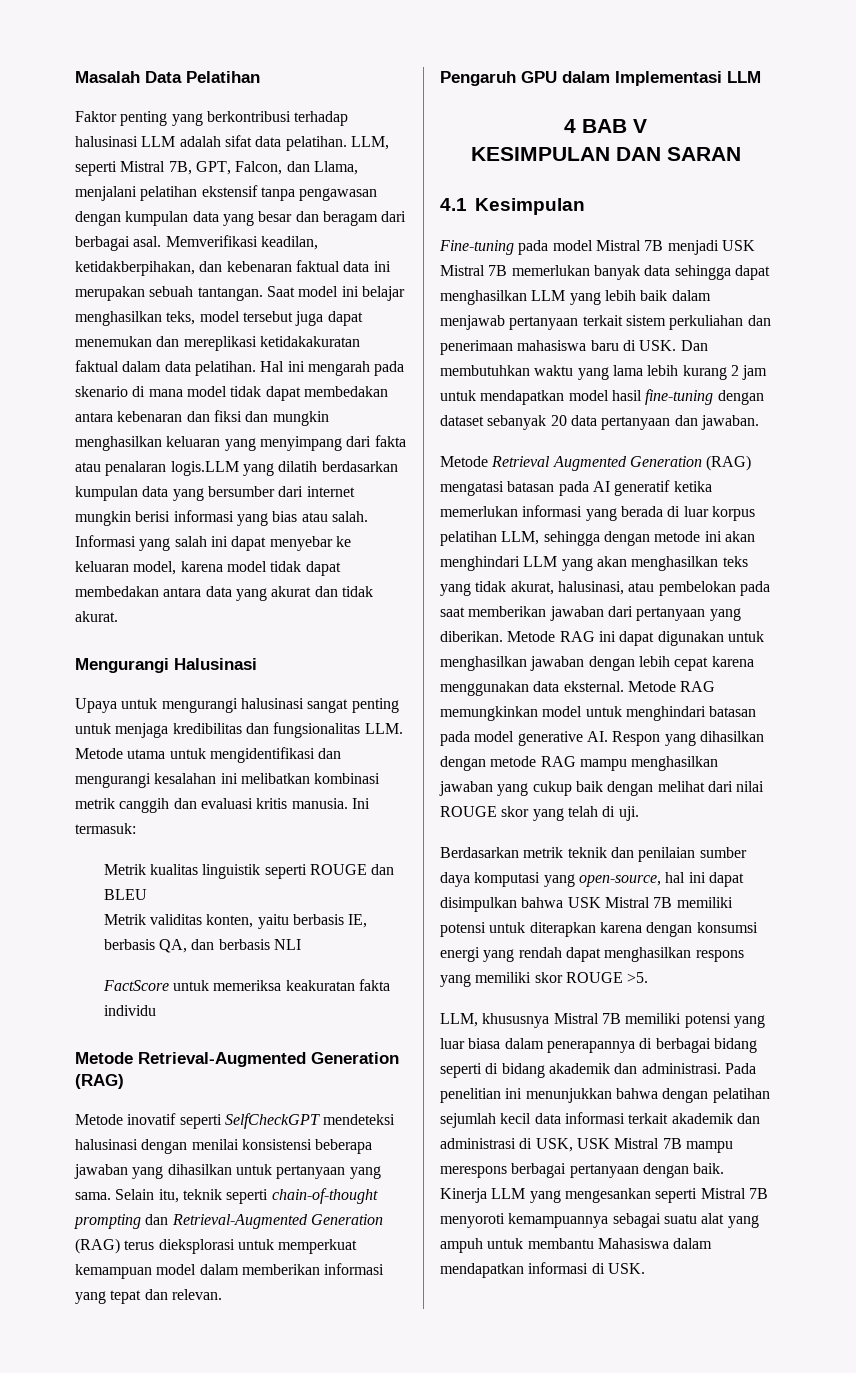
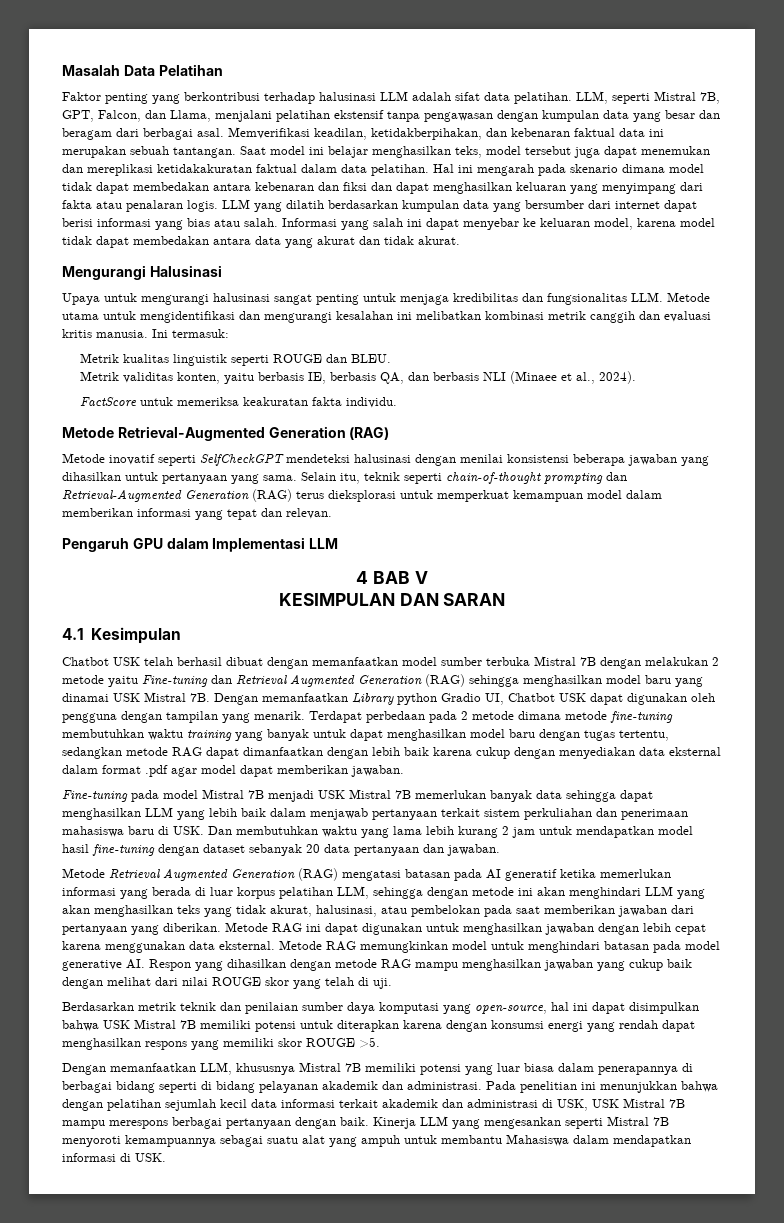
[132,386,183,397] di mana -> [622,164,665,173] dimana
[272,411,329,426] mungkin -> [396,182,429,194] dapat
[170,461,239,476] logis.LLM -> [187,199,250,212] logis. LLM
[75,511,131,526] mungkin -> [664,200,697,212] dapat
[103,889,147,900] BLEU -> [350,354,391,363] BLEU.
(301, 944) none -> [509,371,636,384] (Minaee et al., 2024).
[103,1005,156,1016] individu -> [345,397,397,408] individu.
(585, 206) none -> [62,656,719,669] [62,674,703,687] [62,692,715,705] [62,711,673,723] [62,729,669,741] [62,747,721,759] [62,765,404,777] // Chatbot USK telah berhasil dibuat dengan memanfaatkan model sumber terbuka Mistral 7B dengan melakukan 2 metode yaitu Fine-tuning dan Retrieval Augmented Generation (RAG) sehingga menghasilkan model baru yang dinamai USK Mistral 7B. Dengan memanfaatkan Library python Gradio UI, Chatbot USK dapat digunakan oleh pengguna dengan tampilan yang menarik. Terdapat perbedaan pada 2 metode dimana metode fine-tuning membutuhkan waktu training yang banyak untuk dapat menghasilkan model baru dengan tugas tertentu, sedangkan metode RAG dapat dimanfaatkan dengan lebih baik karena cukup dengan menyediakan data eksternal dalam format .pdf agar model dapat memberikan jawaban.
(649, 977) none -> [62,1063,196,1075] Dengan memanfaatkan
(545, 1070) none -> [259,1081,318,1093] pelayanan

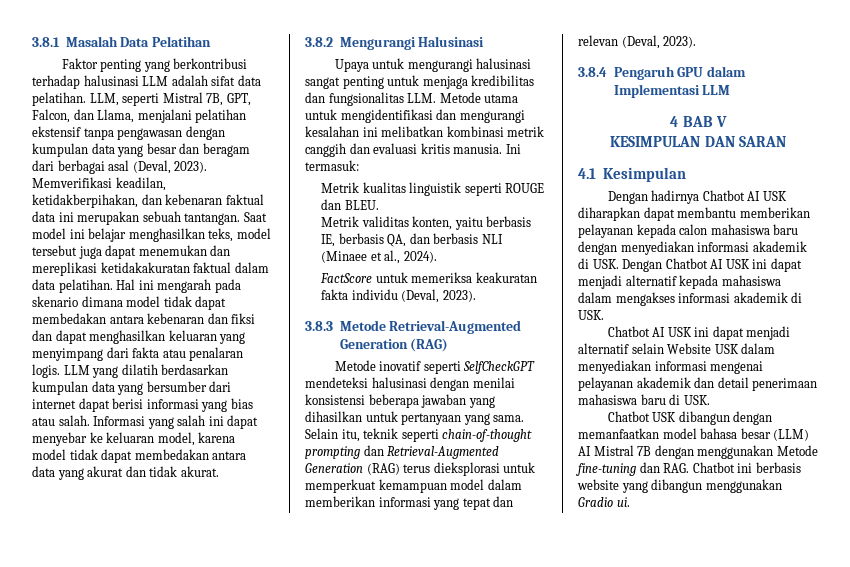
(62, 70) none -> [32,37,60,47] 3.8.1
[197,128,224,137] asal. -> [108,160,208,174] asal (Deval, 2023).
(460, 240) none -> [305,37,333,47] 3.8.2
[345,397,397,408] individu. // -> [351,289,476,303] [305,321,333,331] individu (Deval, 2023). // 3.8.3
[286,508,332,519] relevan. // -> [578,35,697,49] [578,67,607,77] relevan (Deval, 2023). // 3.8.4
[62,656,719,669] [62,674,703,687] [62,692,715,705] [62,711,673,723] [62,729,669,741] [62,747,721,759] [62,765,404,777] [62,789,653,802] [62,807,617,820] Chatbot USK telah berhasil dibuat dengan memanfaatkan model sumber terbuka Mistral 7B dengan melakukan 2 metode yaitu Fine-tuning dan Retrieval Augmented Generation (RAG) sehingga menghasilkan model baru yang dinamai USK Mistral 7B. Dengan memanfaatkan Library python Gradio UI, Chatbot USK dapat digunakan oleh pengguna dengan tampilan yang menarik. Terdapat perbedaan pada 2 metode dimana metode fine-tuning membutuhkan waktu training yang banyak untuk dapat menghasilkan model baru dengan tugas tertentu, sedangkan metode RAG dapat dimanfaatkan dengan lebih baik karena cukup dengan menyediakan data eksternal dalam format .pdf agar model dapat memberikan jawaban. // Fine-tuning pada model Mistral 7B menjadi USK Mistral 7B memerlukan banyak data sehingga dapat menghasilkan LLM yang lebih baik dalam menjawab pertanyaan terkait sistem perkuliahan dan -> [607,190,787,204] [578,207,810,221] [578,224,799,238] [578,241,807,255] [578,258,802,272] [578,275,781,289] [578,292,803,306] [578,310,604,320] [607,326,791,340] [578,343,776,354] [578,360,764,374] [578,377,749,391] Dengan hadirnya Chatbot AI USK diharapkan dapat membantu memberikan pelayanan kepada calon mahasiswa baru dengan menyediakan informasi akademik di USK. Dengan Chatbot AI USK ini dapat menjadi alternatif kepada mahasiswa dalam mengakses informasi akademik di USK. // Chatbot AI USK ini dapat menjadi alternatif selain Website USK dalam menyediakan informasi mengenai pelayanan akademik dan detail
[208,826,693,838] [62,844,500,856] [62,868,671,881] [62,886,705,899] [62,905,694,917] [62,922,706,935] [62,940,720,953] [62,959,692,971] [62,977,392,989] [62,1002,699,1014] [62,1019,695,1032] [62,1037,380,1050] [62,1062,693,1075] [62,1081,718,1093] [62,1098,685,1111] [62,1116,669,1129] [62,1134,691,1147] [62,1153,166,1162] Dan membutuhkan waktu yang lama lebih kurang 2 jam untuk mendapatkan model hasil fine-tuning dengan dataset sebanyak 20 data pertanyaan dan jawaban. // Metode Retrieval Augmented Generation (RAG) mengatasi batasan pada AI generatif ketika memerlukan informasi yang berada di luar korpus pelatihan LLM, sehingga dengan metode ini akan menghindari LLM yang akan menghasilkan teks yang tidak akurat, halusinasi, atau pembelokan pada saat memberikan jawaban dari pertanyaan yang diberikan. Metode RAG ini dapat digunakan untuk menghasilkan jawaban dengan lebih cepat karena menggunakan data eksternal. Metode RAG memungkinkan model untuk menghindari batasan pada model generative AI. Respon yang dihasilkan dengan metode RAG mampu menghasilkan jawaban yang cukup baik dengan melihat dari nilai ROUGE skor yang telah di uji. // Berdasarkan metrik teknik dan penilaian sumber daya komputasi yang open-source, hal ini dapat disimpulkan bahwa USK Mistral 7B memiliki potensi untuk diterapkan karena dengan konsumsi energi yang rendah dapat menghasilkan respons yang memiliki skor ROUGE >5. // Dengan memanfaatkan LLM, khususnya Mistral 7B memiliki potensi yang luar biasa dalam penerapannya di berbagai bidang seperti di bidang pelayanan akademik dan administrasi. Pada penelitian ini menunjukkan bahwa dengan pelatihan sejumlah kecil data informasi terkait akademik dan administrasi di USK, USK Mistral 7B mampu merespons berbagai pertanyaan dengan baik. Kinerja LLM yang mengesankan seperti Mistral 7B menyoroti kemampuannya sebagai suatu alat yang ampuh untuk membantu Mahasiswa dalam mendapatkan informasi di USK. -> [607,411,773,425] [578,428,810,441] [578,445,818,459] [576,462,801,476] [577,479,782,493] [578,497,630,507] // Chatbot USK dibangun dengan memanfaatkan model bahasa besar (LLM) AI Mistral 7B dengan menggunakan Metode fine-tuning dan RAG. Chatbot ini berbasis website yang dibangun menggunakan Gradio ui.

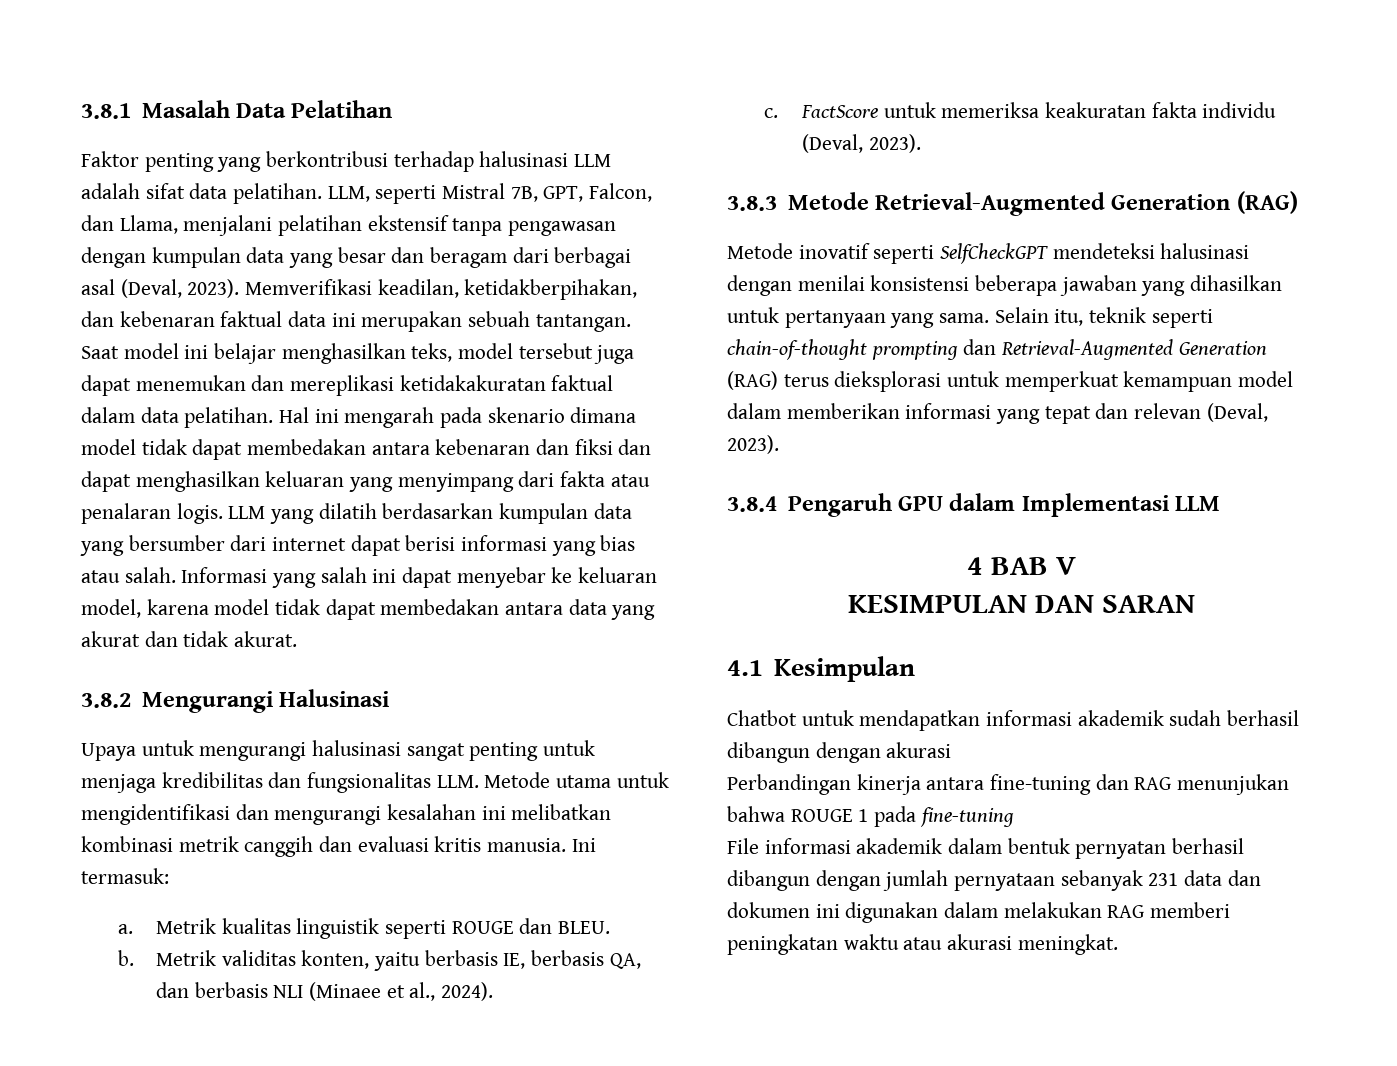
(359, 165) none -> [118,924,134,934] a.
(379, 205) none -> [118,950,135,966] b.
(437, 257) none -> [764,108,779,118] c.
[607,190,787,204] [578,207,810,221] [578,224,799,238] [578,241,807,255] [578,258,802,272] [578,275,781,289] [578,292,803,306] [578,310,604,320] [607,326,791,340] [578,343,776,354] [578,360,764,374] [578,377,818,391] [578,394,710,405] [607,411,773,425] [578,428,810,441] [578,445,818,459] [576,462,801,476] [577,479,782,493] [578,497,630,507] Dengan hadirnya Chatbot AI USK diharapkan dapat membantu memberikan pelayanan kepada calon mahasiswa baru dengan menyediakan informasi akademik di USK. Dengan Chatbot AI USK ini dapat menjadi alternatif kepada mahasiswa dalam mengakses informasi akademik di USK. // Chatbot AI USK ini dapat menjadi alternatif selain Website USK dalam menyediakan informasi mengenai pelayanan akademik dan detail penerimaan mahasiswa baru di USK. // Chatbot USK dibangun dengan memanfaatkan model bahasa besar (LLM) AI Mistral 7B dengan menggunakan Metode fine-tuning dan RAG. Chatbot ini berbasis website yang dibangun menggunakan Gradio ui. -> [727,710,1300,731] [727,742,952,763] [727,774,1290,795] [727,806,1014,827] [727,838,1245,859] [727,870,1261,891] [727,902,1231,923] [727,934,1118,955] Chatbot untuk mendapatkan informasi akademik sudah berhasil dibangun dengan akurasi // Perbandingan kinerja antara fine-tuning dan RAG menunjukan bahwa ROUGE 1 pada fine-tuning // File informasi akademik dalam bentuk pernyatan berhasil dibangun dengan jumlah pernyataan sebanyak 231 data dan dokumen ini digunakan dalam melakukan RAG memberi peningkatan waktu atau akurasi meningkat.

